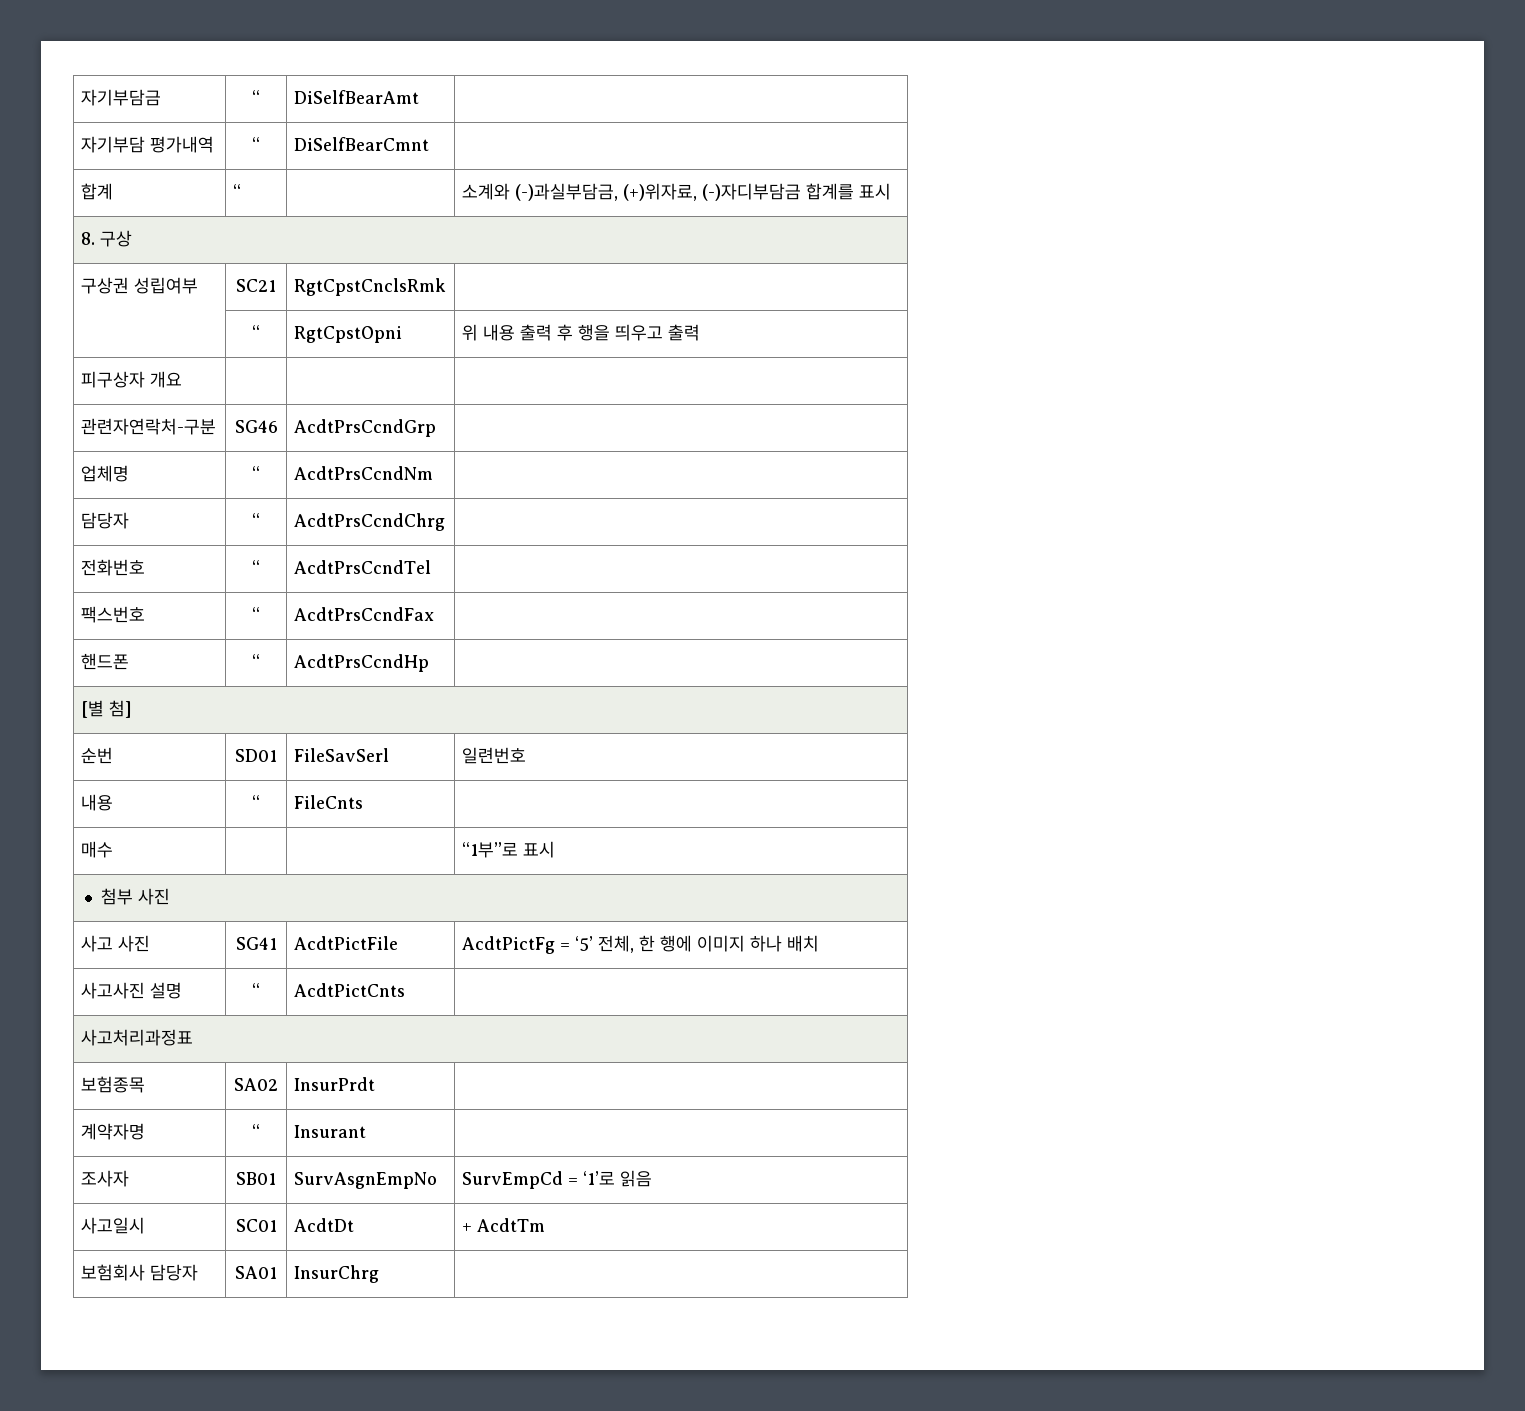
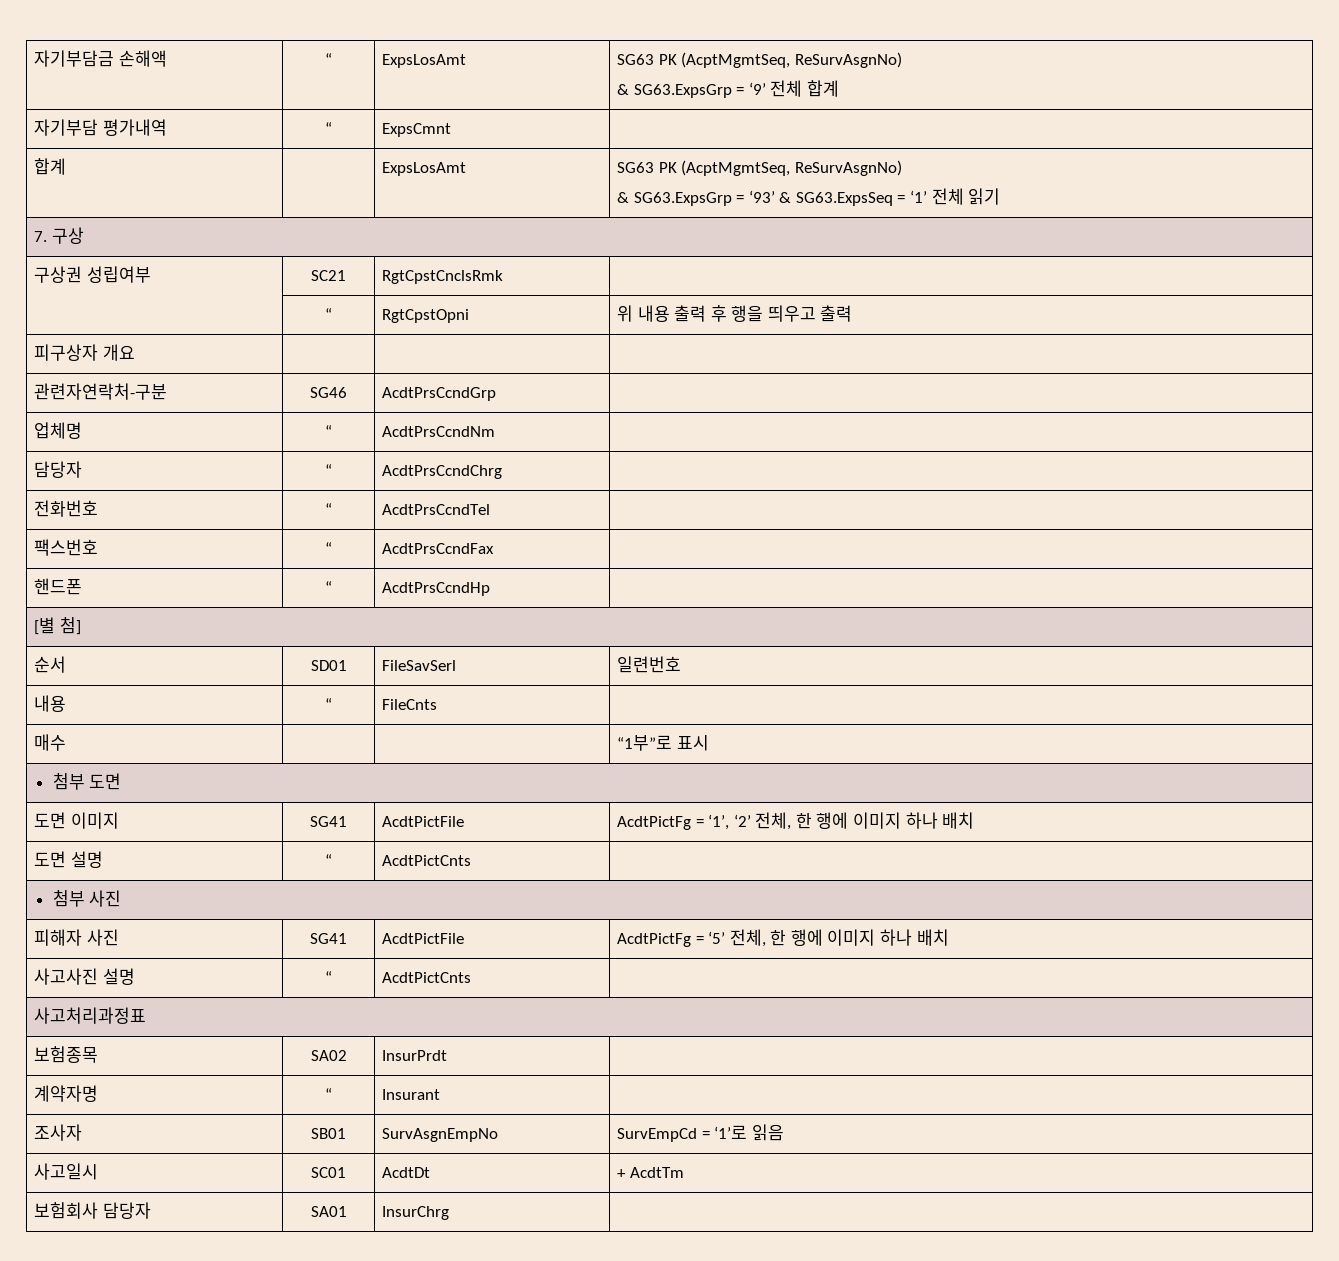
[252,90,260,104] [294,90,420,104] | “ | DiSelfBearAmt | -> [118,50,167,67] [325,53,332,65] [381,54,466,68] [616,52,902,68] [616,80,839,98] 손해액 | “ | ExpsLosAmt | SG63 PK (AcptMgmtSeq, ReSurvAsgnNo) // & SG63.ExpsGrp = ‘9’ 전체 합계
[294,137,430,151] DiSelfBearCmnt -> [381,123,451,137] ExpsCmnt
[233,184,242,198] [462,183,892,201] [81,232,96,245] “ | | 소계와 (-)과실부담금, (+)위자료, (-)자디부담금 합계를 표시 // 8. -> [381,162,466,176] [616,160,902,176] [616,188,1001,206] [33,231,47,242] | ExpsLosAmt | SG63 PK (AcptMgmtSeq, ReSurvAsgnNo) // & SG63.ExpsGrp = ‘93’ & SG63.ExpsSeq = ‘1’ 전체 읽기 // 7.
[81,747,114,764] 순번 -> [33,656,66,673] 순서
(556, 849) none -> [52,773,122,790] [33,812,119,829] [310,816,347,827] [381,816,464,827] [616,812,975,830] [33,851,103,868] [325,854,332,866] [381,855,471,866] // 첨부 도면 // 도면 이미지 | SG41 | AcdtPictFile | AcdtPictFg = ‘1’, ‘2’ 전체, 한 행에 이미지 하나 배치 // 도면 설명 | “ | AcdtPictCnts |
[81,935,114,952] 사고 -> [33,929,82,946] 피해자

